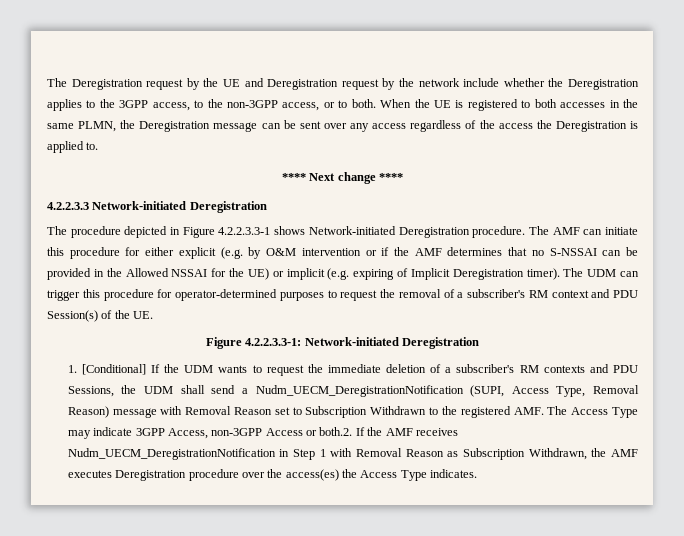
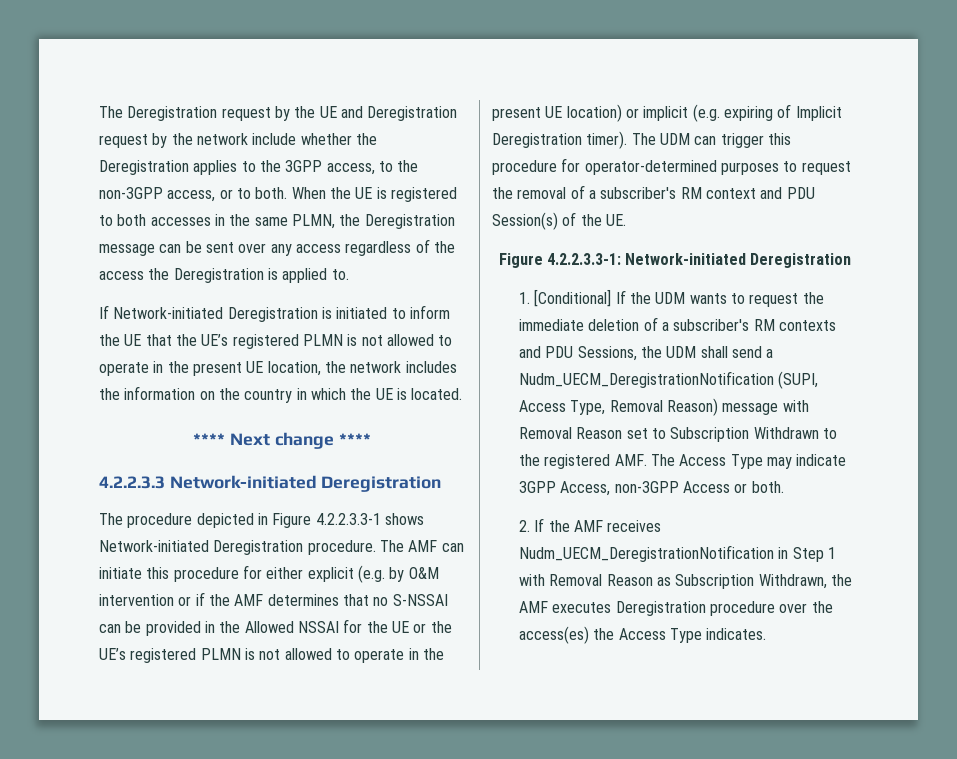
(99, 146) none -> [99,305,450,322] [99,334,453,349] [99,361,457,376] [99,386,463,403] // If Network-initiated Deregistration is initiated to inform the UE that the UE’s registered PLMN is not allowed to operate in the present UE location, the network includes the information on the country in which the UE is located.
[247,268,269,280] UE) -> [391,621,452,633] [99,648,444,663] [492,104,622,122] UE or the UE’s registered PLMN is not allowed to operate in the present UE location)
[319,427,353,436] both.2. -> [751,481,784,493] [519,520,531,532] both. // 2.

